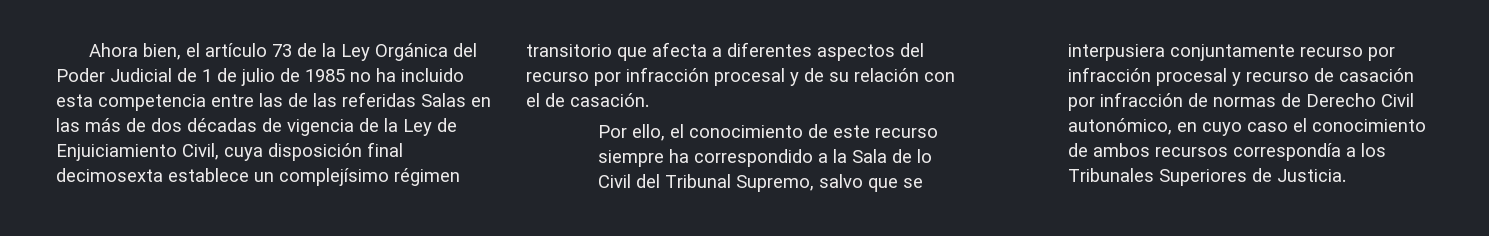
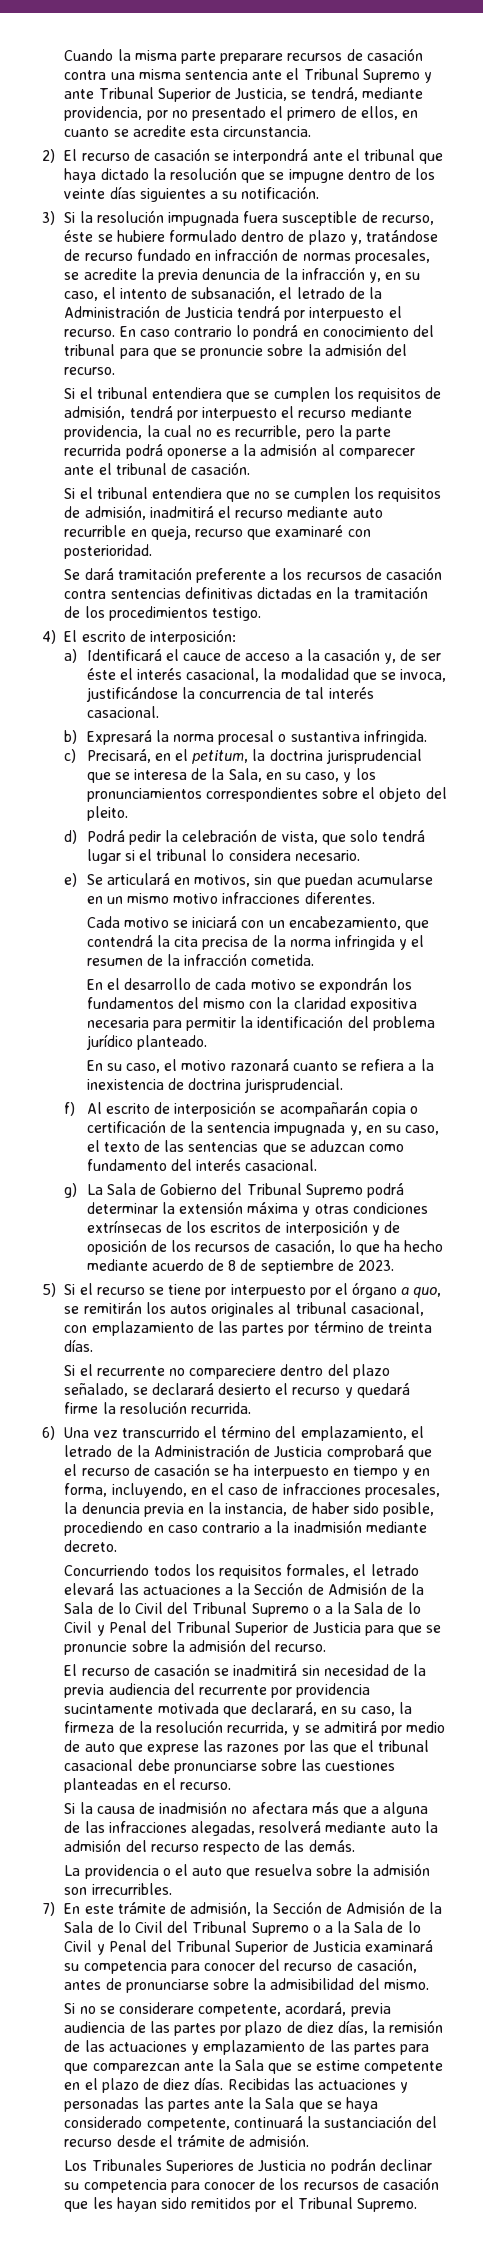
[89,43,478,61] [56,68,464,86] [56,92,491,111] [56,118,457,136] [56,142,403,161] [56,168,460,186] [526,42,924,61] [526,67,955,86] [526,93,649,107] [597,124,938,141] [597,149,932,167] [597,174,923,192] [1067,44,1395,61] [1067,67,1414,86] [1067,92,1414,111] [1067,118,1426,136] [1067,143,1386,161] [1067,168,1346,186] Ahora bien, el artículo 73 de la Ley Orgánica del Poder Judicial de 1 de julio de 1985 no ha incluido esta competencia entre las de las referidas Salas en las más de dos décadas de vigencia de la Ley de Enjuiciamiento Civil, cuya disposición final decimosexta establece un complejísimo régimen transitorio que afecta a diferentes aspectos del recurso por infracción procesal y de su relación con el de casación. // Por ello, el conocimiento de este recurso siempre ha correspondido a la Sala de lo Civil del Tribunal Supremo, salvo que se interpusiera conjuntamente recurso por infracción procesal y recurso de casación por infracción de normas de Derecho Civil autonómico, en cuyo caso el conocimiento de ambos recursos correspondía a los Tribunales Superiores de Justicia. -> [64,48,423,64] [64,68,432,83] [64,87,423,102] [64,106,418,121] [64,125,312,137] [42,148,444,164] [64,167,436,183] [64,186,320,202] [42,210,434,226] [64,230,438,245] [64,248,430,264] [64,267,421,283] [64,286,382,301] [64,305,402,321] [64,325,434,340] [64,343,407,359] [64,367,116,375] [64,387,442,402] [64,405,412,421] [64,425,391,440] [64,443,415,459] [64,462,251,475] [64,487,442,502] [64,505,383,520] [64,525,371,540] [64,544,153,559] [64,567,442,583] [64,586,428,599] [64,606,262,621] [42,629,237,645] [64,648,441,664] [86,668,447,683] [85,687,374,702] [86,706,159,718] [64,730,427,745] [64,749,422,764] [86,768,376,783] [86,787,447,802] [86,806,128,821] [64,829,426,845] [86,849,360,864] [64,873,433,888] [86,892,375,904] [86,916,429,931] [86,935,425,950] [86,953,315,966] [86,978,413,993] [86,997,417,1012] [86,1015,435,1031] [85,1034,207,1050] [86,1059,434,1073] [86,1078,344,1093] [64,1101,418,1117] [86,1120,440,1136] [86,1140,405,1155] [86,1159,318,1171] [64,1183,404,1198] [86,1201,428,1217] [86,1220,400,1236] [86,1239,444,1255] [86,1259,394,1274] [42,1282,442,1298] [64,1302,424,1317] [64,1321,432,1336] [64,1339,94,1352] [64,1364,390,1379] [64,1383,410,1398] [64,1401,252,1414] [42,1426,424,1441] [64,1444,432,1460] [64,1463,431,1479] [64,1483,440,1498] [64,1502,435,1517] [64,1520,427,1536] [64,1540,118,1552] [64,1564,419,1579] [64,1582,425,1595] [64,1602,421,1617] [64,1621,442,1636] [64,1639,327,1655] [64,1663,427,1676] [64,1683,371,1698] [64,1702,412,1717] [64,1720,446,1736] [64,1740,430,1755] [64,1759,396,1774] [64,1778,232,1793] [64,1801,429,1817] [64,1821,438,1836] [64,1839,355,1855] [64,1863,431,1879] [64,1883,172,1895] [42,1901,443,1916] [64,1921,421,1936] [64,1940,433,1955] [64,1958,417,1974] [64,1978,429,1993] [64,2002,391,2017] [64,2020,444,2036] [64,2040,429,2055] [64,2059,443,2074] [64,2077,409,2093] [64,2097,378,2112] [64,2115,438,2131] [64,2134,310,2147] [64,2159,432,2174] [64,2177,439,2193] [64,2197,417,2212] Cuando la misma parte preparare recursos de casación contra una misma sentencia ante el Tribunal Supremo y ante Tribunal Superior de Justicia, se tendrá, mediante providencia, por no presentado el primero de ellos, en cuanto se acredite esta circunstancia. // 2) El recurso de casación se interpondrá ante el tribunal que haya dictado la resolución que se impugne dentro de los veinte días siguientes a su notificación. // 3) Si la resolución impugnada fuera susceptible de recurso, éste se hubiere formulado dentro de plazo y, tratándose de recurso fundado en infracción de normas procesales, se acredite la previa denuncia de la infracción y, en su caso, el intento de subsanación, el letrado de la Administración de Justicia tendrá por interpuesto el recurso. En caso contrario lo pondrá en conocimiento del tribunal para que se pronuncie sobre la admisión del recurso. // Si el tribunal entendiera que se cumplen los requisitos de admisión, tendrá por interpuesto el recurso mediante providencia, la cual no es recurrible, pero la parte recurrida podrá oponerse a la admisión al comparecer ante el tribunal de casación. // Si el tribunal entendiera que no se cumplen los requisitos de admisión, inadmitirá el recurso mediante auto recurrible en queja, recurso que examinaré con posterioridad. // Se dará tramitación preferente a los recursos de casación contra sentencias definitivas dictadas en la tramitación de los procedimientos testigo. // 4) El escrito de interposición: // a) Identificará el cauce de acceso a la casación y, de ser éste el interés casacional, la modalidad que se invoca, justificándose la concurrencia de tal interés casacional. // b) Expresará la norma procesal o sustantiva infringida. // c) Precisará, en el petitum, la doctrina jurisprudencial que se interesa de la Sala, en su caso, y los pronunciamientos correspondientes sobre el objeto del pleito. // d) Podrá pedir la celebración de vista, que solo tendrá lugar si el tribunal lo considera necesario. // e) Se articulará en motivos, sin que puedan acumularse en un mismo motivo infracciones diferentes. // Cada motivo se iniciará con un encabezamiento, que contendrá la cita precisa de la norma infringida y el resumen de la infracción cometida. // En el desarrollo de cada motivo se expondrán los fundamentos del mismo con la claridad expositiva necesaria para permitir la identificación del problema jurídico planteado. // En su caso, el motivo razonará cuanto se refiera a la inexistencia de doctrina jurisprudencial. // f) Al escrito de interposición se acompañarán copia o certificación de la sentencia impugnada y, en su caso, el texto de las sentencias que se aduzcan como fundamento del interés casacional. // g) La Sala de Gobierno del Tribunal Supremo podrá determinar la extensión máxima y otras condiciones extrínsecas de los escritos de interposición y de oposición de los recursos de casación, lo que ha hecho mediante acuerdo de 8 de septiembre de 2023. // 5) Si el recurso se tiene por interpuesto por el órgano a quo, se remitirán los autos originales al tribunal casacional, con emplazamiento de las partes por término de treinta días. // Si el recurrente no compareciere dentro del plazo señalado, se declarará desierto el recurso y quedará firme la resolución recurrida. // 6) Una vez transcurrido el término del emplazamiento, el letrado de la Administración de Justicia comprobará que el recurso de casación se ha interpuesto en tiempo y en forma, incluyendo, en el caso de infracciones procesales, la denuncia previa en la instancia, de haber sido posible, procediendo en caso contrario a la inadmisión mediante decreto. // Concurriendo todos los requisitos formales, el letrado elevará las actuaciones a la Sección de Admisión de la Sala de lo Civil del Tribunal Supremo o a la Sala de lo Civil y Penal del Tribunal Superior de Justicia para que se pronuncie sobre la admisión del recurso. // El recurso de casación se inadmitirá sin necesidad de la previa audiencia del recurrente por providencia sucintamente motivada que declarará, en su caso, la firmeza de la resolución recurrida, y se admitirá por medio de auto que exprese las razones por las que el tribunal casacional debe pronunciarse sobre las cuestiones planteadas en el recurso. // Si la causa de inadmisión no afectara más que a alguna de las infracciones alegadas, resolverá mediante auto la admisión del recurso respecto de las demás. // La providencia o el auto que resuelva sobre la admisión son irrecurribles. // 7) En este trámite de admisión, la Sección de Admisión de la Sala de lo Civil del Tribunal Supremo o a la Sala de lo Civil y Penal del Tribunal Superior de Justicia examinará su competencia para conocer del recurso de casación, antes de pronunciarse sobre la admisibilidad del mismo. // Si no se considerare competente, acordará, previa audiencia de las partes por plazo de diez días, la remisión de las actuaciones y emplazamiento de las partes para que comparezcan ante la Sala que se estime competente en el plazo de diez días. Recibidas las actuaciones y personadas las partes ante la Sala que se haya considerado competente, continuará la sustanciación del recurso desde el trámite de admisión. // Los Tribunales Superiores de Justicia no podrán declinar su competencia para conocer de los recursos de casación que les hayan sido remitidos por el Tribunal Supremo.

